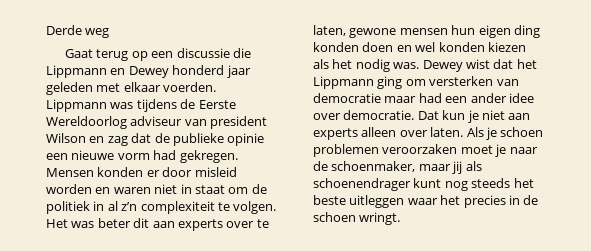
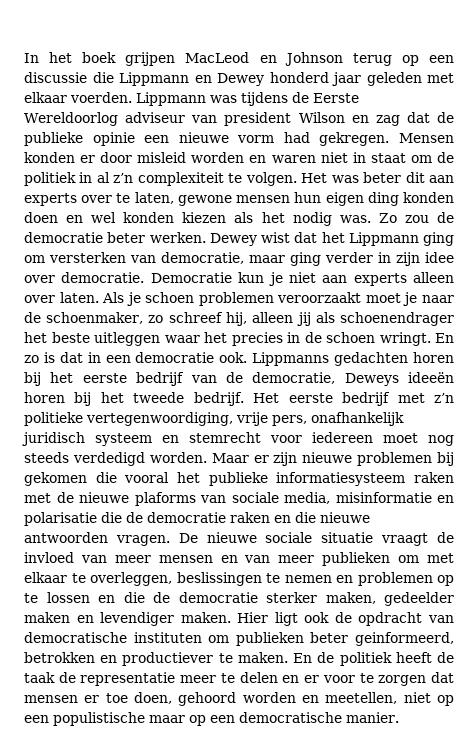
[46,25,110,38] [65,49,94,58] Derde weg // Gaat -> [24,52,343,66] In het boek grijpen MacLeod en Johnson
(420, 65) none -> [378,212,454,223] [24,232,206,243] Zo zou de democratie beter werken.
[313,93,507,103] democratie maar had een ander -> [161,252,420,266] democratie, maar ging verder in zijn
[417,111,439,120] Dat -> [150,272,232,283] Democratie
[382,144,458,154] veroorzaken -> [277,292,362,303] veroorzaakt
[418,161,482,174] [313,178,511,191] maar jij als schoenendrager kunt nog steeds -> [148,312,454,326] zo schreef hij, alleen jij als schoenendrager
(401, 218) none -> [435,333,454,343] [24,352,455,366] [24,372,454,386] [24,392,455,406] [24,412,404,426] [22,432,454,446] [24,452,454,466] [24,472,454,486] [24,492,454,506] [24,512,370,526] [24,532,454,546] [24,552,455,566] [24,572,454,586] [24,592,454,606] [24,612,454,626] [24,632,454,646] [24,652,455,666] [24,672,455,686] [24,692,454,706] [24,712,399,726] En zo is dat in een democratie ook. Lippmanns gedachten horen bij het eerste bedrijf van de democratie, Deweys ideeën horen bij het tweede bedrijf. Het eerste bedrijf met z’n politieke vertegenwoordiging, vrije pers, onafhankelijk juridisch systeem en stemrecht voor iedereen moet nog steeds verdedigd worden. Maar er zijn nieuwe problemen bij gekomen die vooral het publieke informatiesysteem raken met de nieuwe plaforms van sociale media, misinformatie en polarisatie die de democratie raken en die nieuwe antwoorden vragen. De nieuwe sociale situatie vraagt de invloed van meer mensen en van meer publieken om met elkaar te overleggen, beslissingen te nemen en problemen op te lossen en die de democratie sterker maken, gedeelder maken en levendiger maken. Hier ligt ook de opdracht van democratische instituten om publieken beter geinformeerd, betrokken en productiever te maken. En de politiek heeft de taak de representatie meer te delen en er voor te zorgen dat mensen er toe doen, gehoord worden en meetellen, niet op een populistische maar op een democratische manier.

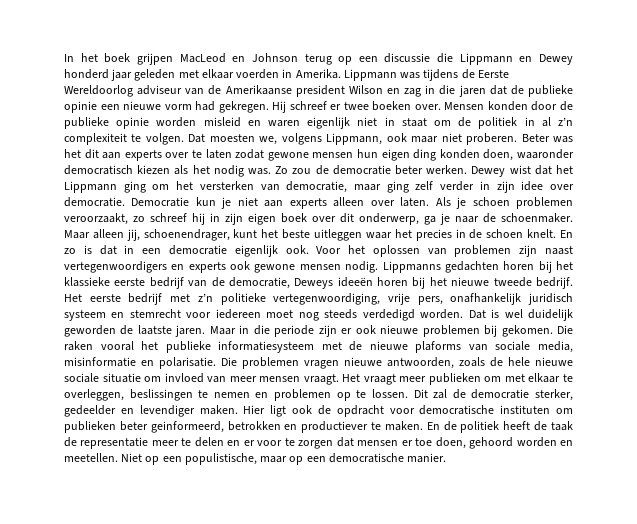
[70,92,132,103] voerden. -> [236,69,341,79] voerden in Amerika.
(218, 119) none -> [208,85,292,95] de Amerikaanse
(400, 120) none -> [425,85,486,97] in die jaren
[399,133,454,143] [24,152,245,163] Mensen konden er door misleid worden -> [272,101,574,113] [64,117,241,129] Hij schreef er twee boeken over. Mensen konden door de publieke opinie worden misleid
(316, 159) none -> [307,117,351,129] eigenlijk
[301,172,402,183] Het was beter -> [188,133,573,145] [64,149,81,158] Dat moesten we, volgens Lippmann, ook maar niet proberen. Beter was het
[134,192,174,204] laten, -> [205,149,265,159] laten zodat
[24,212,175,223] doen en wel konden -> [483,149,575,161] [64,165,133,175] doen, waaronder democratisch
(45, 259) none -> [176,181,194,190] het
(321, 259) none -> [415,181,434,190] zelf
[277,292,454,306] [24,312,454,326] veroorzaakt moet je naar de schoenmaker, zo schreef hij, alleen jij als schoenendrager -> [64,213,573,225] [64,229,258,241] veroorzaakt, zo schreef hij in zijn eigen boek over dit onderwerp, ga je naar de schoenmaker. Maar alleen jij, schoenendrager, kunt
[379,332,431,346] wringt. -> [527,229,557,238] knelt.
[219,352,248,363] ook. -> [234,245,573,257] [64,261,379,273] eigenlijk ook. Voor het oplossen van problemen zijn naast vertegenwoordigers en experts ook gewone mensen nodig.
(74, 377) none -> [64,277,110,287] klassieke
(124, 397) none -> [451,277,490,286] nieuwe
[211,452,454,466] [24,472,117,486] Maar er zijn nieuwe problemen bij gekomen die -> [468,309,573,321] [64,325,573,337] [64,341,93,351] Dat is wel duidelijk geworden de laatste jaren. Maar in die periode zijn er ook nieuwe problemen bij gekomen. Die raken
[414,472,454,483] raken -> (315, 347) none
[24,512,370,526] [24,532,198,546] polarisatie die de democratie raken en die nieuwe antwoorden vragen. De -> [159,357,530,369] polarisatie. Die problemen vragen nieuwe antwoorden, zoals de hele
[381,532,454,546] vraagt de -> [144,376,162,382] om
[220,555,271,563] en van -> [303,374,396,385] vraagt. Het vraagt
[46,592,454,606] [24,612,70,623] lossen en die de democratie sterker maken, gedeelder maken -> [371,389,574,401] [64,405,116,417] lossen. Dit zal de democratie sterker, gedeelder
[427,615,454,623] van -> [389,408,415,414] voor
[325,692,454,706] [24,712,145,726] meetellen, niet op een populistische -> [64,453,257,465] meetellen. Niet op een populistische,

